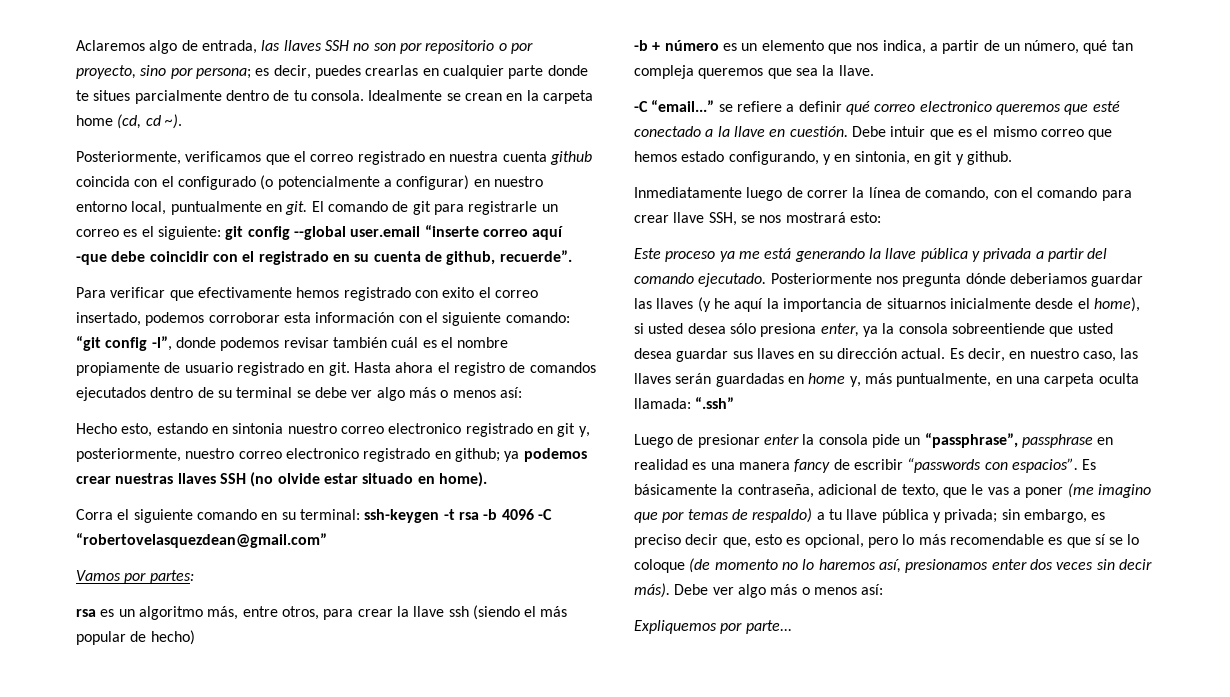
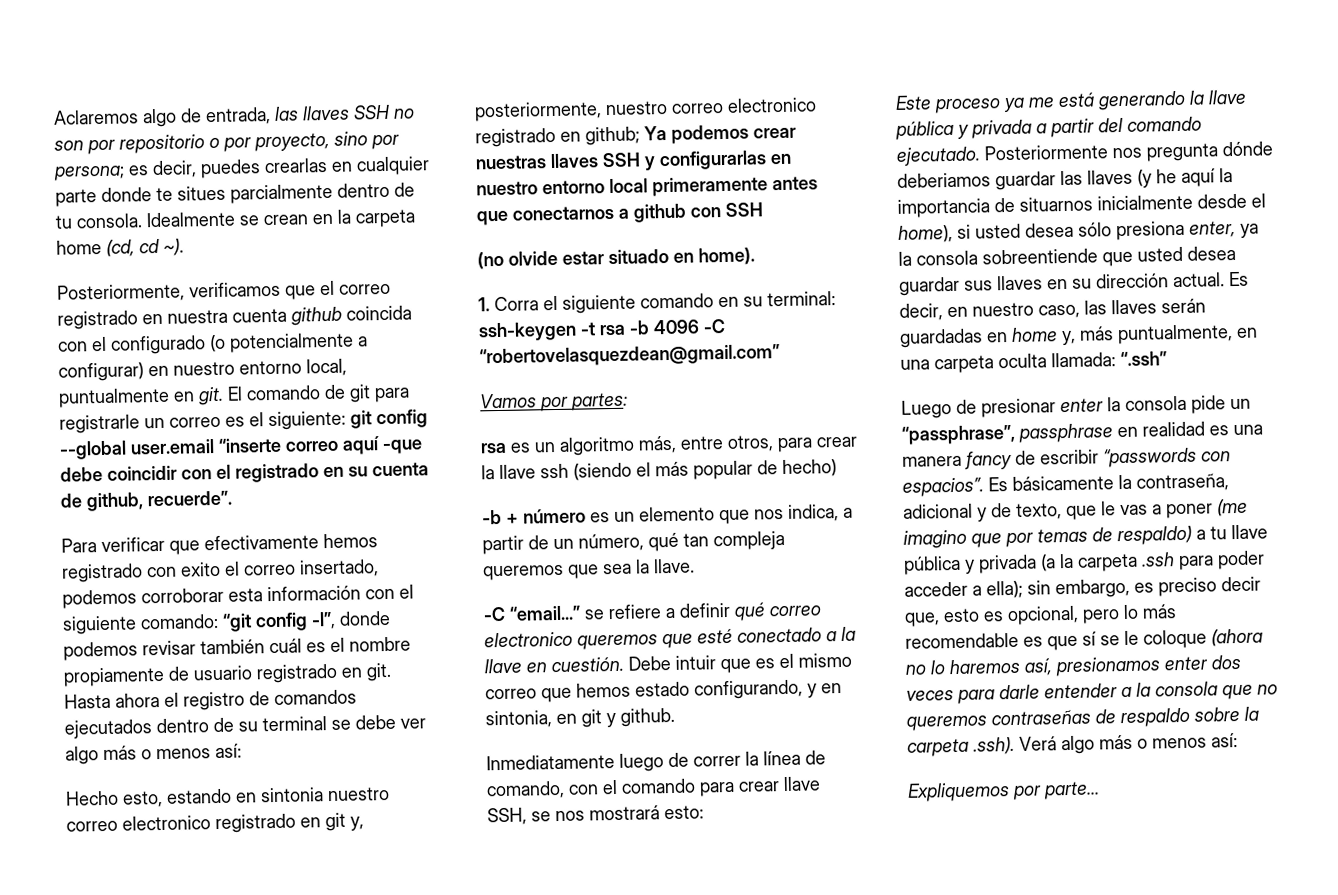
[504,451,520,462] ya -> [644,125,667,141] Ya
(246, 478) none -> [644,150,792,171] [476,176,818,197] [476,202,763,226] y configurarlas en nuestro entorno local primeramente antes que conectarnos a github con SSH //
(487, 479) none -> [478,297,490,312] 1.
(877, 489) none -> [977,507,987,522] y
[944,509,998,523] privada; -> [978,550,1265,574] [904,580,1023,599] privada (a la carpeta .ssh para poder acceder a ella);
[1127,534,1140,545] [634,558,778,573] lo coloque (de momento -> [1124,628,1263,649] le coloque (ahora
[1096,559,1152,570] [634,583,734,598] sin decir más). Debe ver -> [957,681,1278,704] [906,706,1259,731] [907,736,1057,757] para darle entender a la consola que no queremos contraseñas de respaldo sobre la carpeta .ssh). Verá

